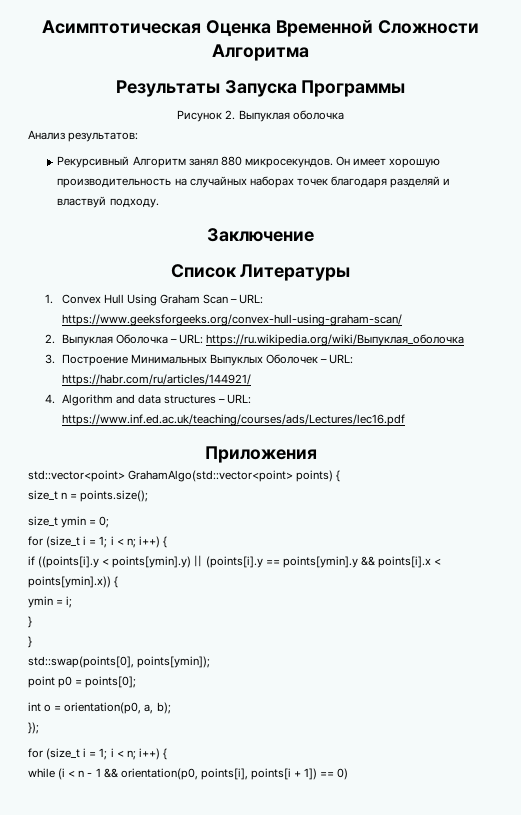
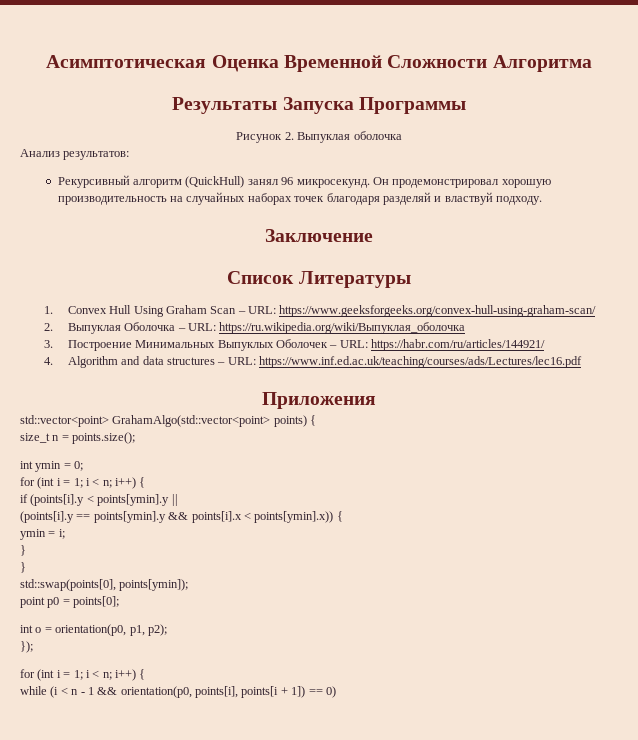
[132,156,387,168] Алгоритм занял 880 микросекундов. Он имеет -> [133,176,499,188] алгоритм (QuickHull) занял 96 микросекунд. Он продемонстрировал
[28,516,58,526] size_t -> [20,461,33,469] int
[46,536,81,548] (size_t -> [37,477,55,489] (int
[38,556,192,568] ((points[i].y < points[ymin].y) -> [30,494,170,506] (points[i].y < points[ymin].y
(203, 561) none -> (178, 500) //
[144,702,171,714] a, b); -> [129,624,167,636] p1, p2);
[46,748,81,760] (size_t -> [37,669,55,681] (int

